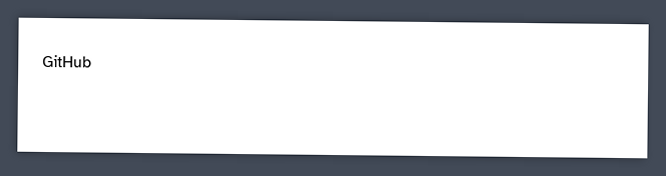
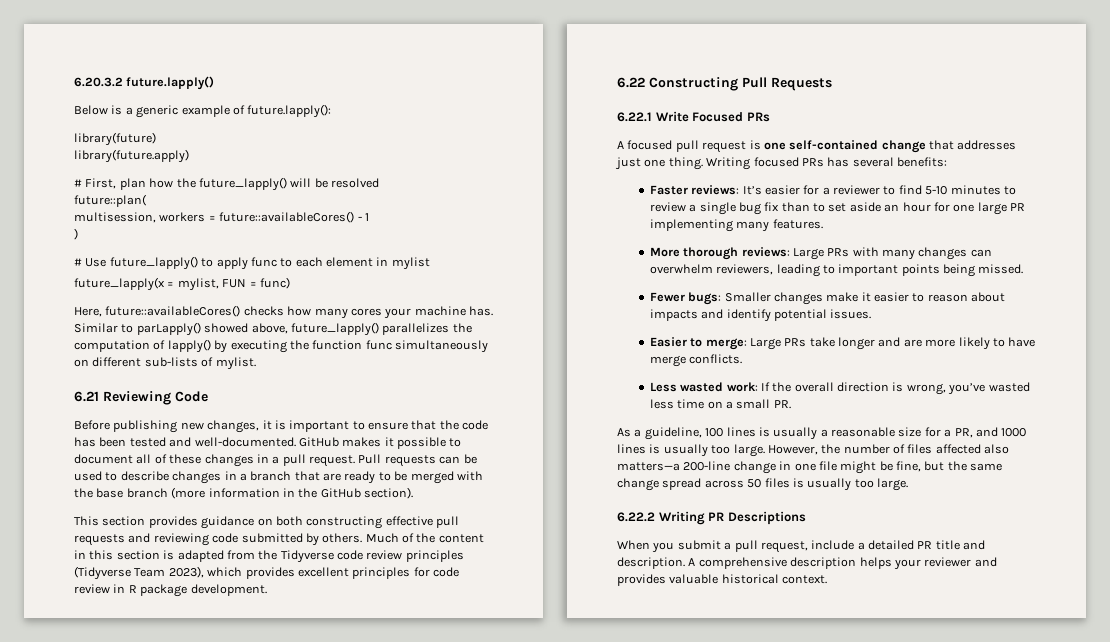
[42,54,92,68] GitHub -> [74,76,215,90] [74,104,332,118] [74,132,156,146] [74,149,189,163] [74,177,379,191] [74,194,147,207] [74,211,369,223] [74,228,78,240] [74,256,430,270] [74,277,290,291] [74,305,493,319] [74,322,472,336] [74,339,488,353] [74,357,256,370] [74,391,208,405] [74,420,489,433] [74,437,462,449] [74,454,477,467] [74,471,483,484] [74,487,413,499] [74,516,459,529] [74,533,484,546] [74,550,464,563] [74,566,459,580] [74,584,267,597] [617,77,832,91] [617,111,770,122] [617,140,1017,153] [615,157,947,170] [649,185,1016,195] [649,202,1026,215] [649,219,823,232] [649,247,992,260] [649,264,1024,277] [649,292,1006,305] [649,309,872,322] [649,337,1036,350] [649,354,743,367] [649,382,1030,395] [649,399,791,409] [617,427,1027,440] [617,444,1010,457] [617,461,1003,474] [617,478,908,491] [617,511,806,525] [617,540,986,553] [617,557,997,570] [617,574,828,586] 6.20.3.2 future.lapply() // Below is a generic example of future.lapply(): // library(future) // library(future.apply) // # First, plan how the future_lapply() will be resolved // future::plan( // multisession, workers = future::availableCores() - 1 // ) // # Use future_lapply() to apply func to each element in mylist // future_lapply(x = mylist, FUN = func) // Here, future::availableCores() checks how many cores your machine has. Similar to parLapply() showed above, future_lapply() parallelizes the computation of lapply() by executing the function func simultaneously on different sub-lists of mylist. // 6.21 Reviewing Code // Before publishing new changes, it is important to ensure that the code has been tested and well-documented. GitHub makes it possible to document all of these changes in a pull request. Pull requests can be used to describe changes in a branch that are ready to be merged with the base branch (more information in the GitHub section). // This section provides guidance on both constructing effective pull requests and reviewing code submitted by others. Much of the content in this section is adapted from the Tidyverse code review principles (Tidyverse Team 2023), which provides excellent principles for code review in R package development. // 6.22 Constructing Pull Requests // 6.22.1 Write Focused PRs // A focused pull request is one self-contained change that addresses just one thing. Writing focused PRs has several benefits: // Faster reviews: It’s easier for a reviewer to find 5-10 minutes to review a single bug fix than to set aside an hour for one large PR implementing many features. // More thorough reviews: Large PRs with many changes can overwhelm reviewers, leading to important points being missed. // Fewer bugs: Smaller changes make it easier to reason about impacts and identify potential issues. // Easier to merge: Large PRs take longer and are more likely to have merge conflicts. // Less wasted work: If the overall direction is wrong, you’ve wasted less time on a small PR. // As a guideline, 100 lines is usually a reasonable size for a PR, and 1000 lines is usually too large. However, the number of files affected also matters—a 200-line change in one file might be fine, but the same change spread across 50 files is usually too large. // 6.22.2 Writing PR Descriptions // When you submit a pull request, include a detailed PR title and description. A comprehensive description helps your reviewer and provides valuable historical context.

